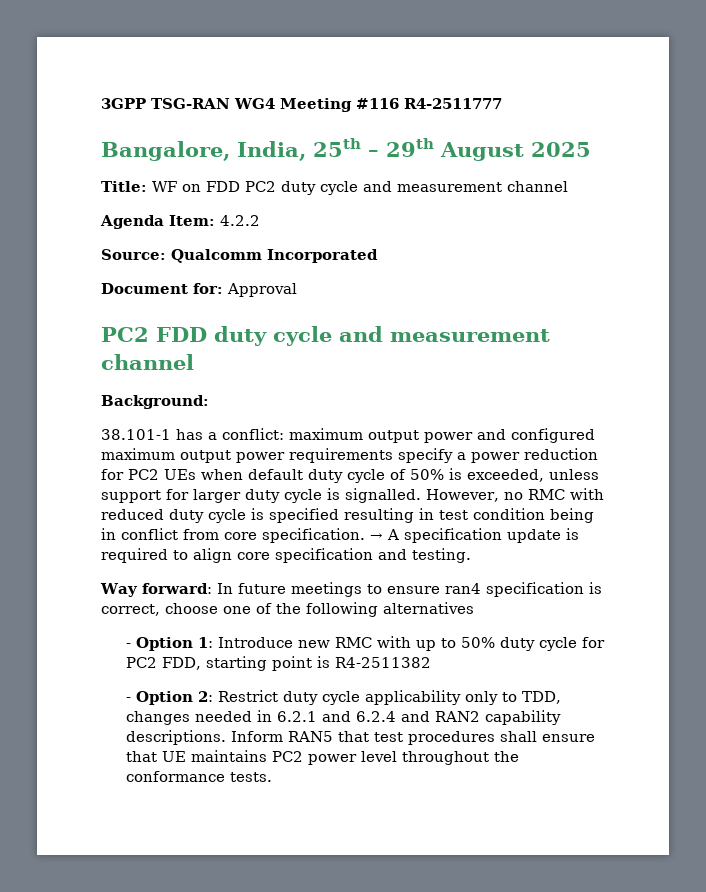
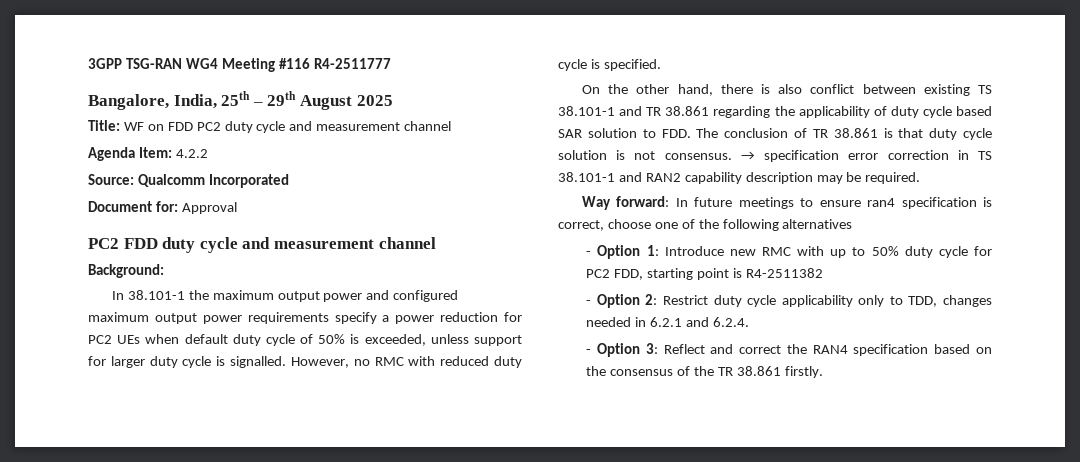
[101,428,284,440] 38.101-1 has a conflict: -> [111,290,209,300] In 38.101-1 the
[269,508,594,523] [101,528,579,543] [101,548,471,563] specified resulting in test condition being in conflict from core specification. → A specification update is required to align core specification and testing. -> [603,59,661,71] [581,84,993,96] [558,106,993,118] [558,128,992,140] [558,150,992,162] [558,172,921,184] specified. // On the other hand, there is also conflict between existing TS 38.101-1 and TR 38.861 regarding the applicability of duty cycle based SAR solution to FDD. The conclusion of TR 38.861 is that duty cycle solution is not consensus. → specification error correction in TS 38.101-1 and RAN2 capability description may be required.
[355,710,561,725] [125,730,595,745] [125,750,519,765] [125,771,272,782] 6.2.4 and RAN2 capability descriptions. Inform RAN5 that test procedures shall ensure that UE maintains PC2 power level throughout the conformance tests. -> [712,317,749,327] [586,343,992,357] [586,366,823,378] 6.2.4. // - Option 3: Reflect and correct the RAN4 specification based on the consensus of the TR 38.861 firstly.

